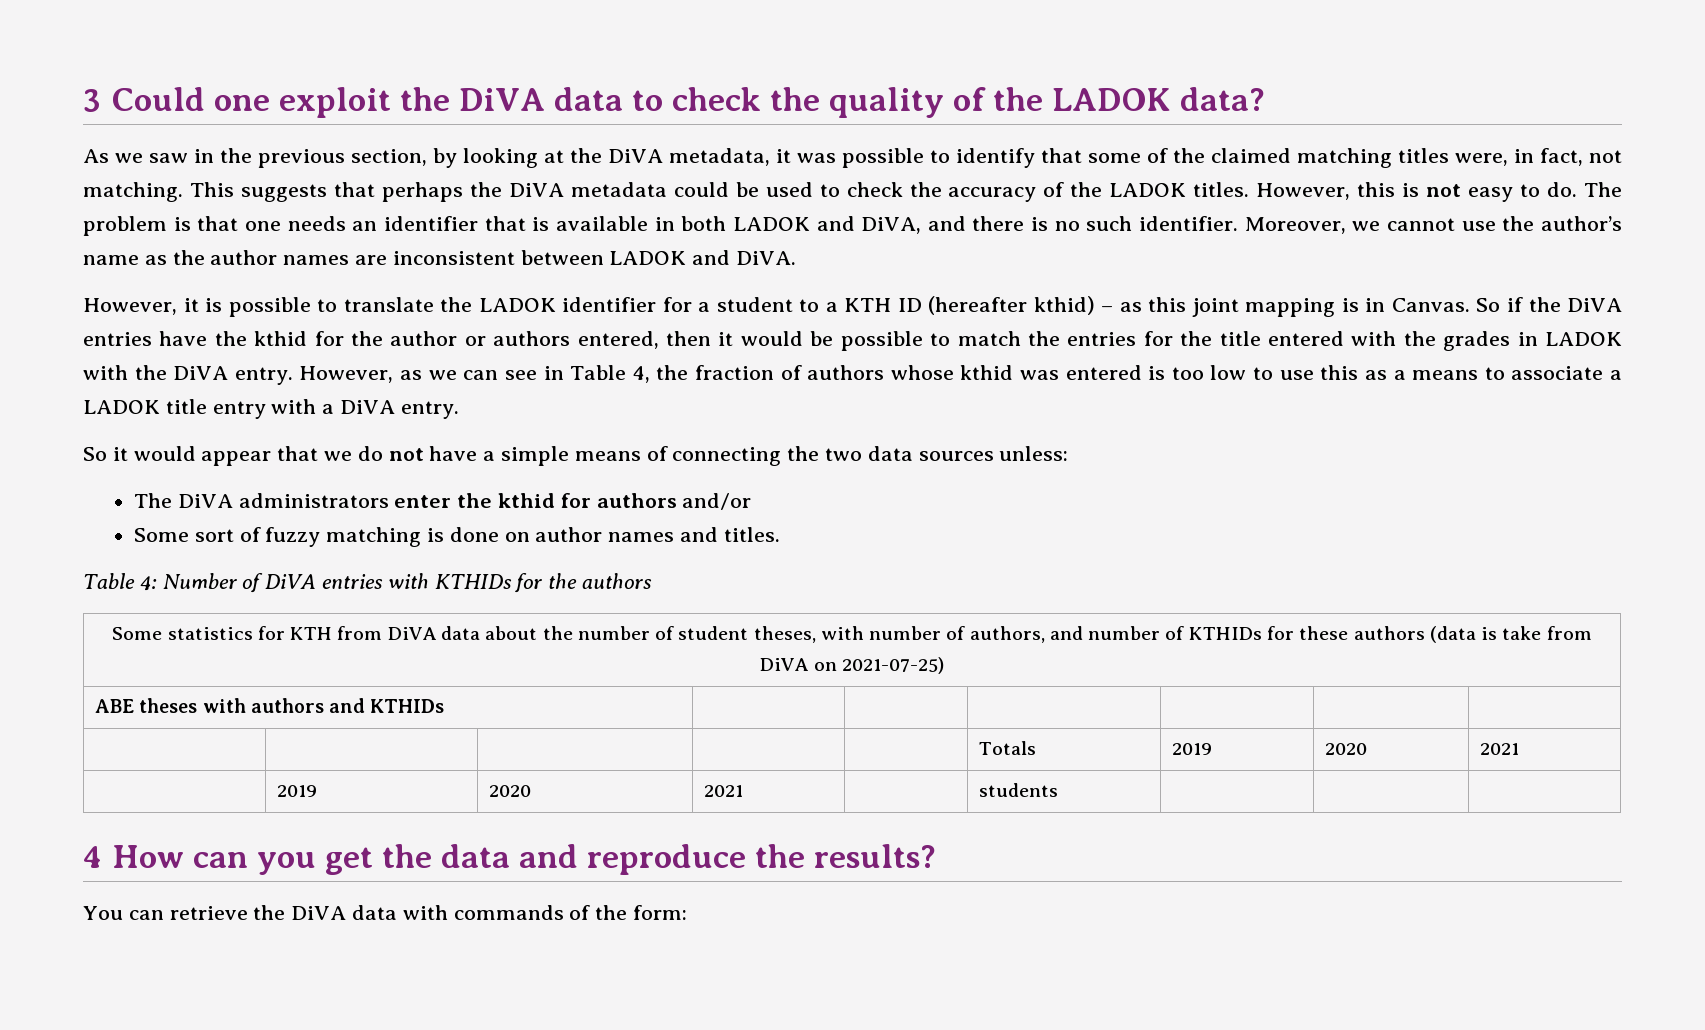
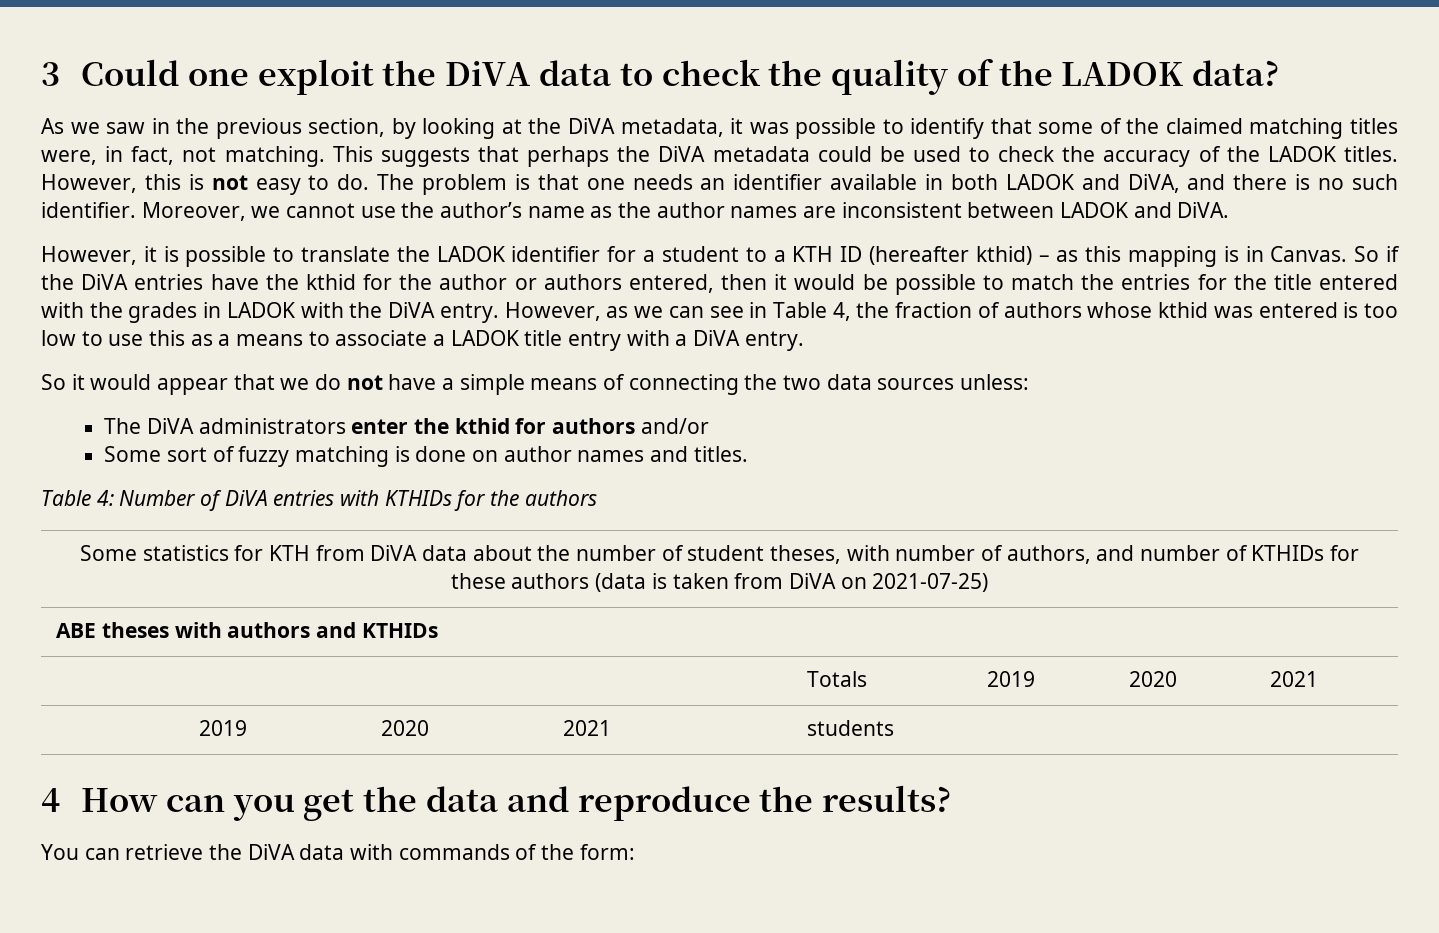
[484,216,550,231] that is -> (823, 182) none
[1191,298,1239,317] joint -> (1122, 254) none
[1502,626,1542,640] take -> [672,573,729,589] taken

